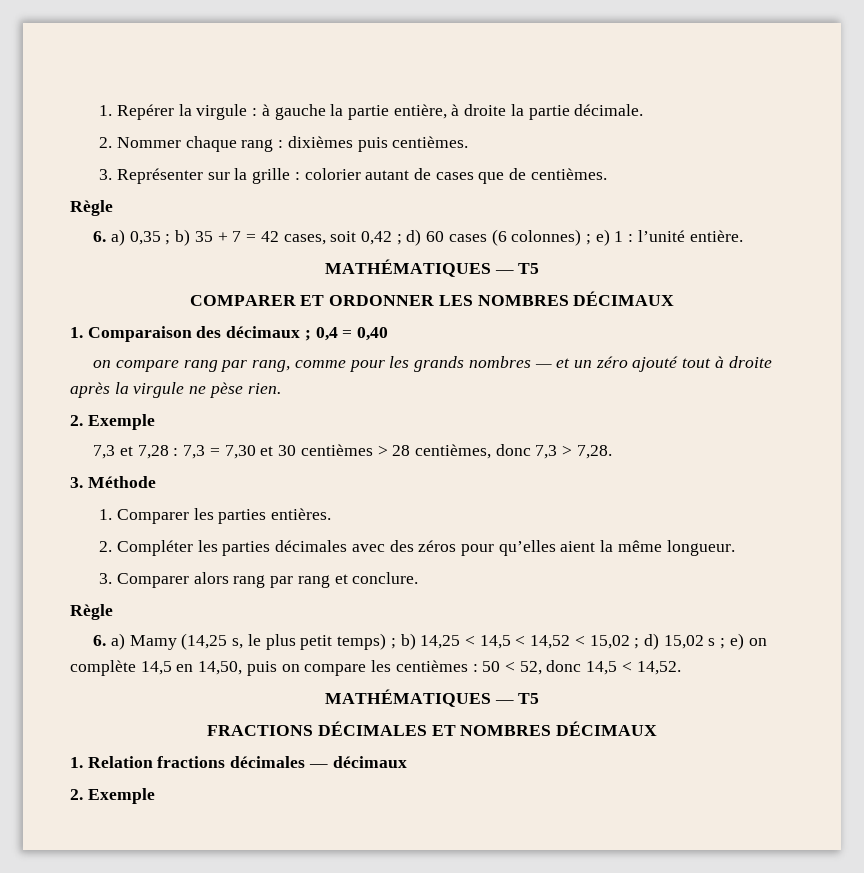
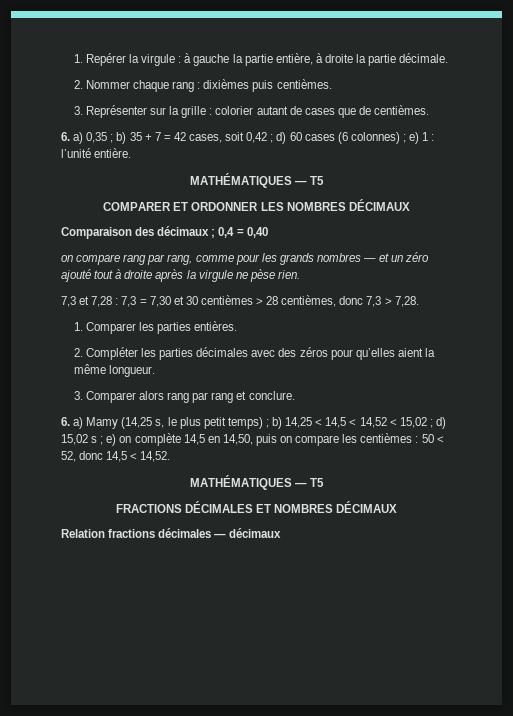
[70,200,113,216] // Règle -> (430, 110) none
[70,327,83,338] 1. -> (410, 205) none
[70,414,155,430] // 2. Exemple -> (300, 274) none
[70,476,156,488] // 3. Méthode -> (419, 301) none
[70,604,113,620] // Règle -> (295, 395) none
[70,757,83,768] 1. -> (398, 507) none
[70,788,155,804] // 2. Exemple -> (282, 533) none

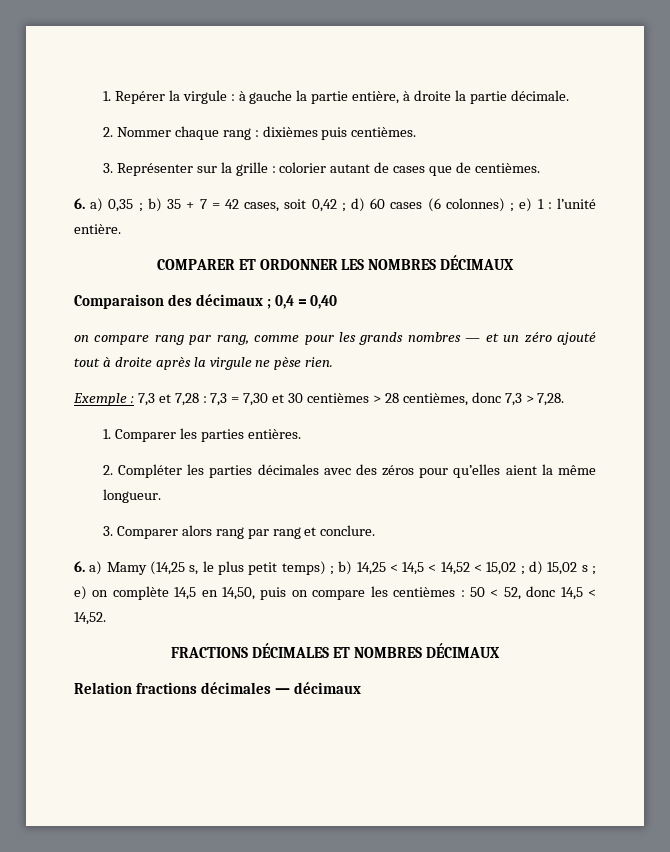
[189,173,325,188] // MATHÉMATIQUES — T5 -> (121, 229) none
(300, 274) none -> [73,393,134,406] Exemple :
[189,475,325,490] // MATHÉMATIQUES — T5 -> (106, 618) none

